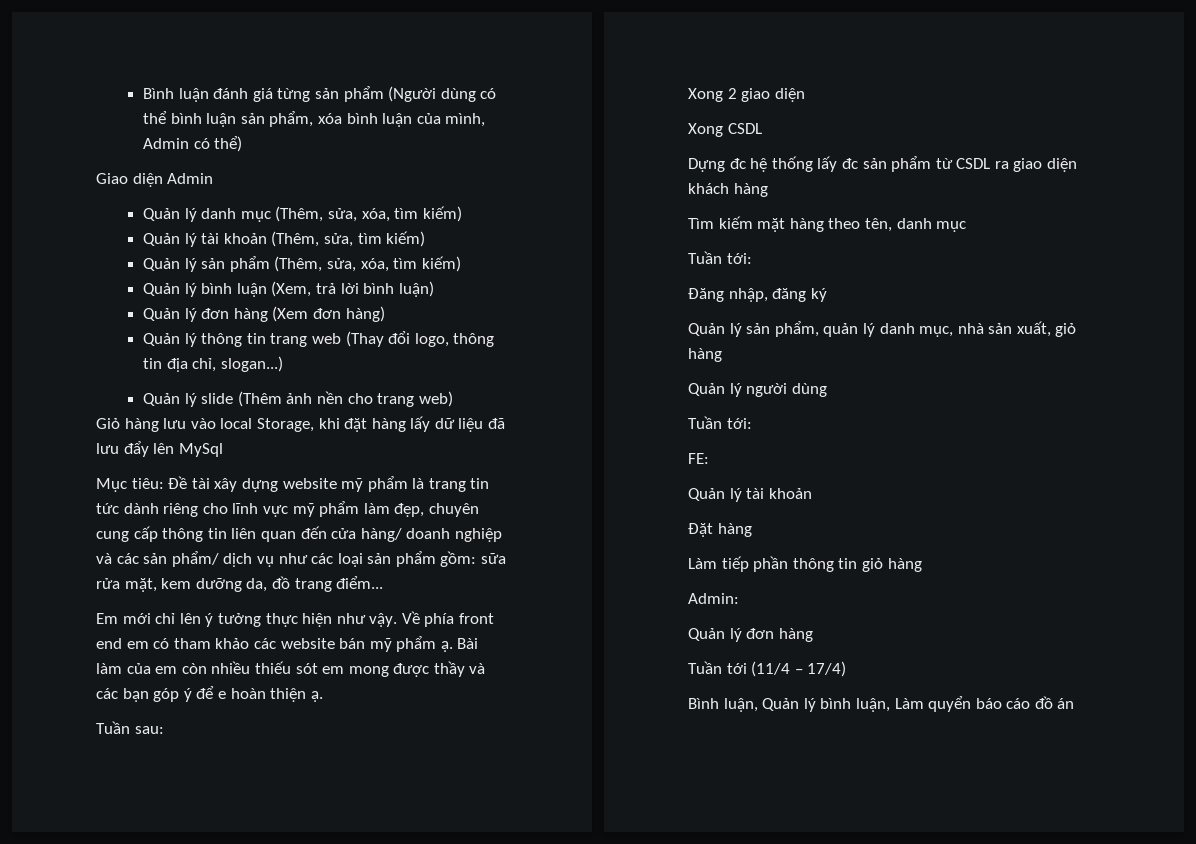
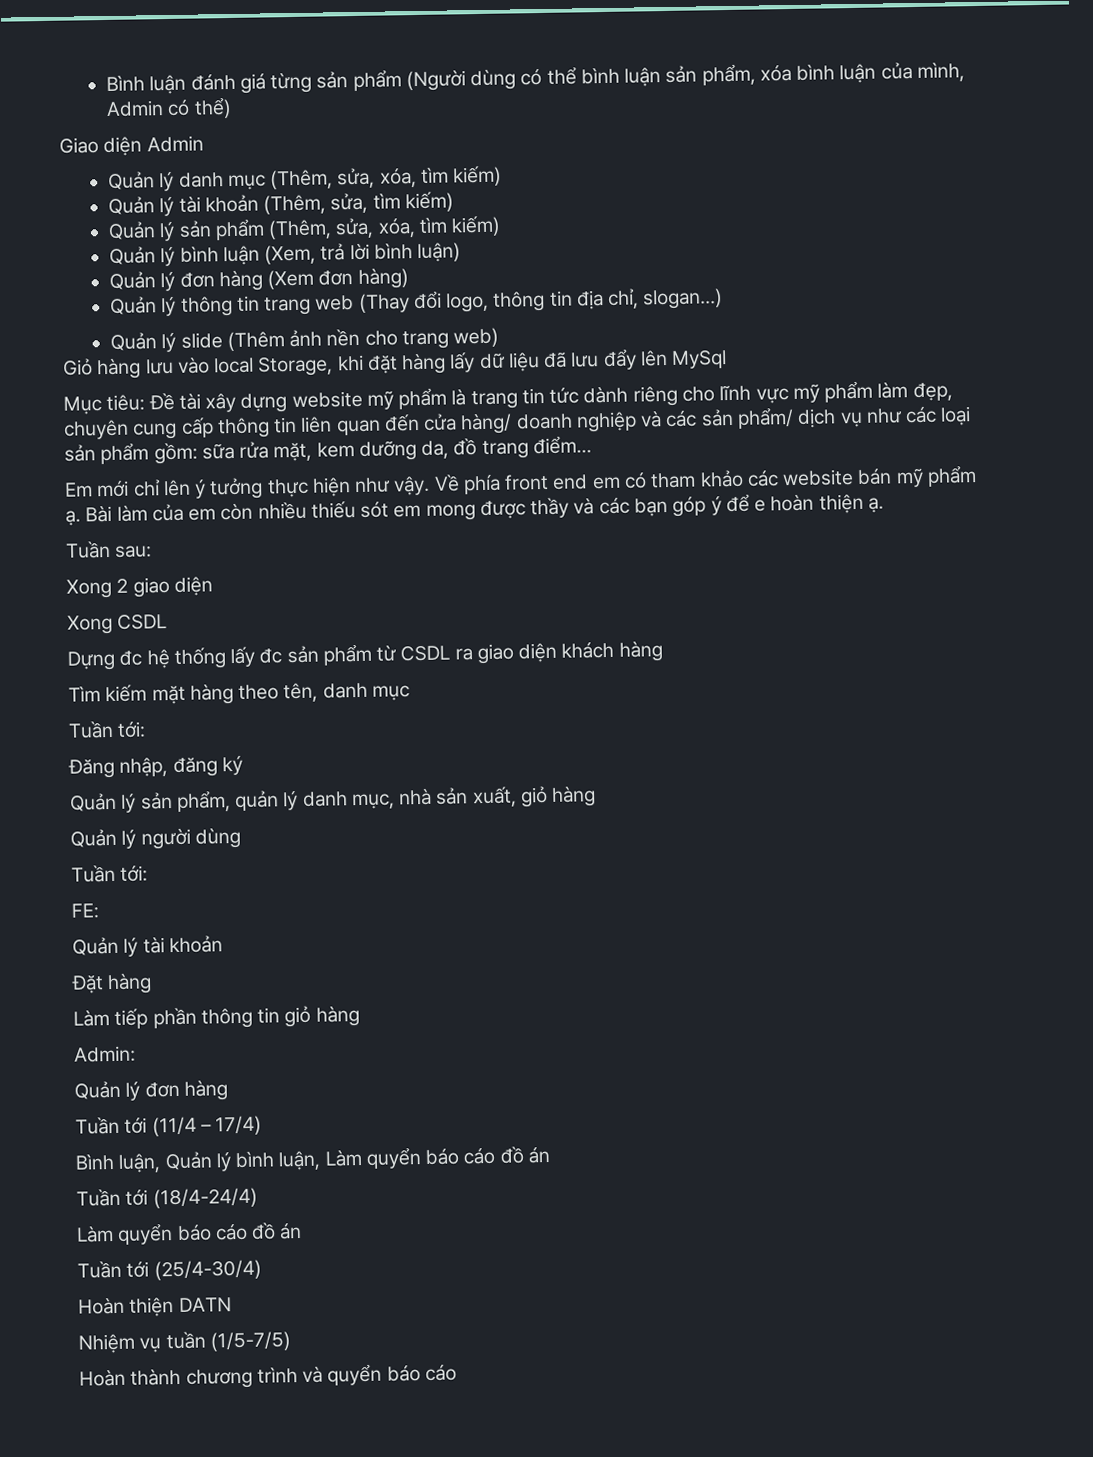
(1075, 703) none -> [76,1187,258,1209] [76,1222,303,1245] [77,1259,262,1281] [78,1297,232,1317] [78,1331,291,1354] [79,1364,457,1389] // Tuần tới (18/4-24/4) // Làm quyển báo cáo đồ án // Tuần tới (25/4-30/4) // Hoàn thiện DATN // Nhiệm vụ tuần (1/5-7/5) // Hoàn thành chương trình và quyển báo cáo

